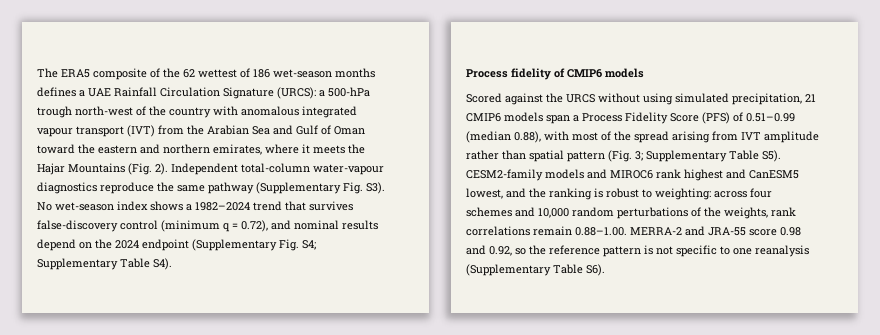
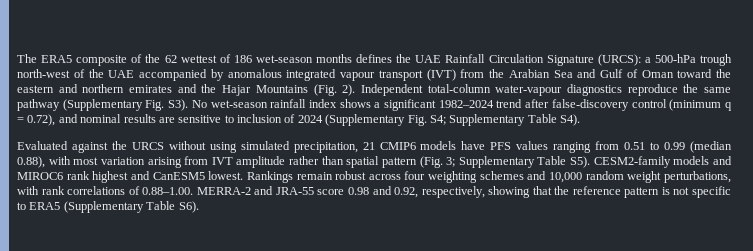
[79,90,85,97] a -> [396,54,412,63] the
[169,106,238,118] country with -> [108,69,224,81] UAE accompanied by
[213,144,345,155] emirates, where it meets -> [129,84,197,93] emirates and
(114, 206) none -> [270,99,307,108] rainfall
(192, 207) none -> [384,99,437,111] significant
[285,201,353,211] that survives -> [525,99,550,108] after
[37,239,189,251] depend on the 2024 endpoint -> [158,114,323,123] are sensitive to inclusion of 2024
[466,68,644,80] [466,93,502,103] Process fidelity of CMIP6 models // Scored -> [17,141,68,150] Evaluated
[546,112,795,124] span a Process Fidelity Score (PFS) of 0.51–0.99 -> [461,141,686,153] have PFS values ranging from 0.51 to 0.99
[601,131,669,143] of the spread -> [100,157,145,165] variation
[466,188,711,200] lowest, and the ranking is robust to weighting: -> [208,171,367,183] lowest. Rankings remain robust
(772, 193) none -> [428,171,478,183] weighting
[617,207,768,219] perturbations of the weights, -> [627,171,731,183] [17,186,39,195] weight perturbations, with
[533,226,572,236] remain -> [128,186,140,195] of
[515,248,526,255] so -> [421,186,552,198] respectively, showing that
[733,245,809,257] one reanalysis -> [29,202,61,210] ERA5

